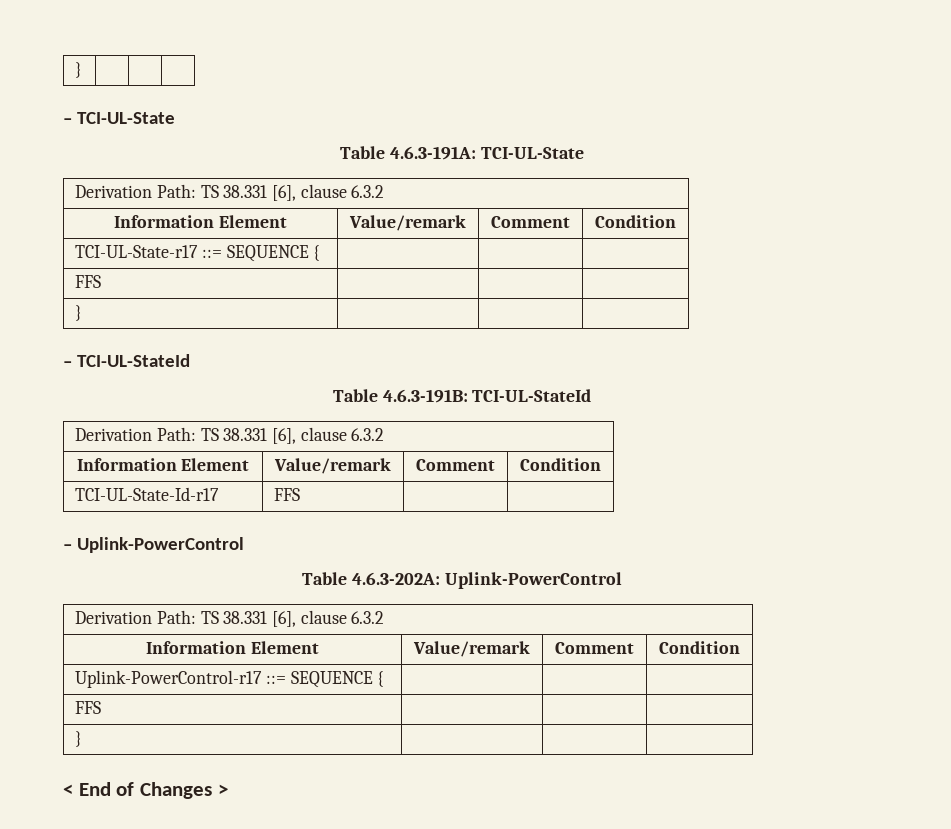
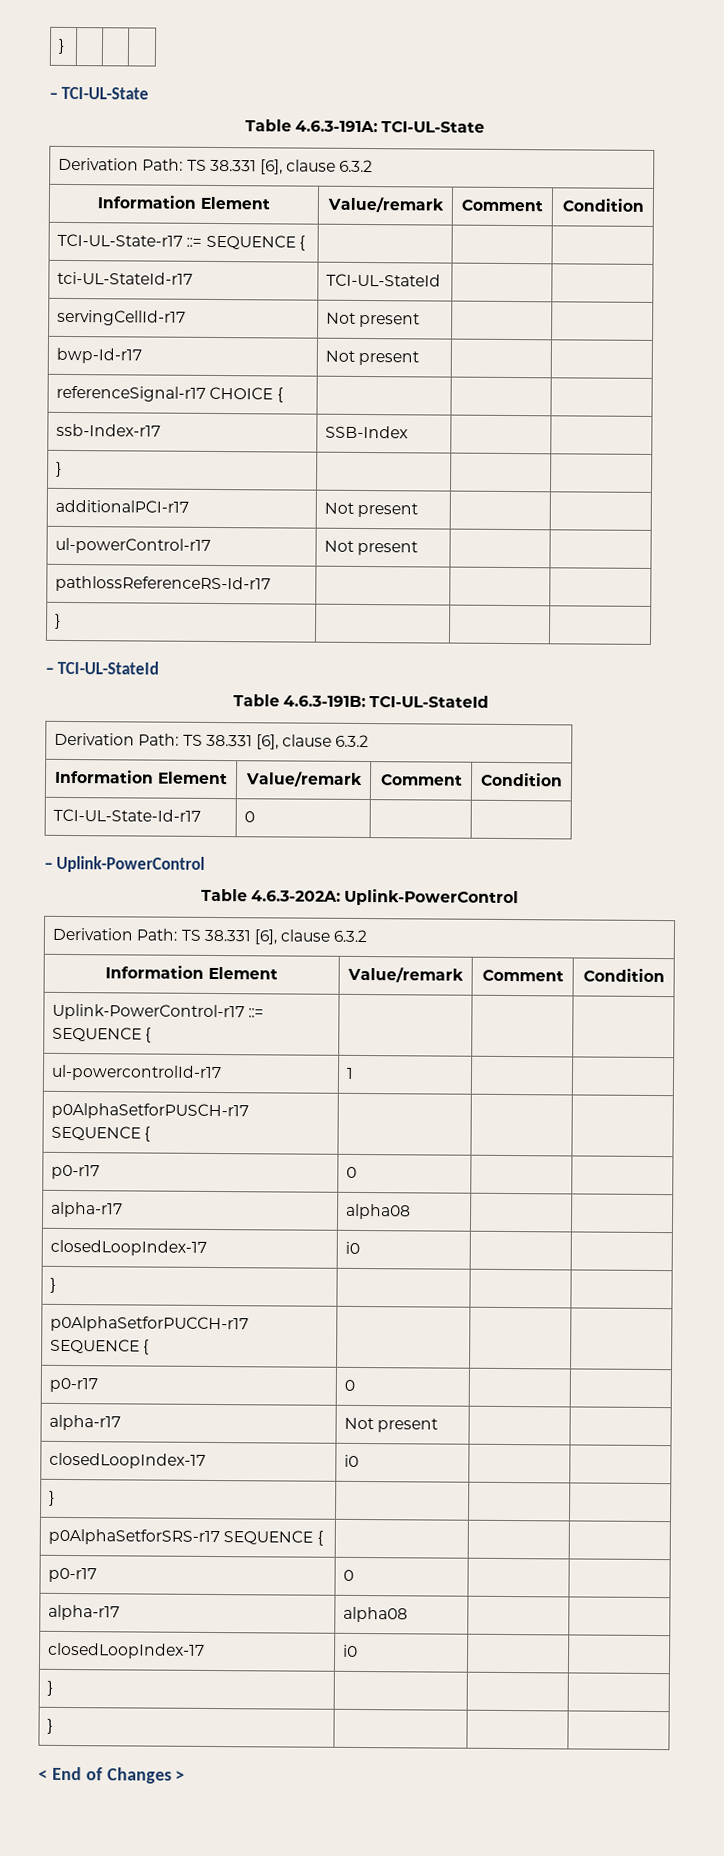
[75,275,102,288] FFS -> [57,271,194,285] [326,273,442,287] [57,309,187,326] [326,312,421,328] [56,347,143,364] [325,350,420,366] [56,385,283,403] [56,423,162,437] [325,425,409,439] [56,461,63,477] [55,499,190,513] [324,502,419,518] [55,537,212,554] [324,540,419,556] [55,575,272,593] tci-UL-StateId-r17 | TCI-UL-StateId | | // servingCellId-r17 | Not present | | // bwp-Id-r17 | Not present | | // referenceSignal-r17 CHOICE { | | | // ssb-Index-r17 | SSB-Index | | // } | | | // additionalPCI-r17 | Not present | | // ul-powerControl-r17 | Not present | | // pathlossReferenceRS-Id-r17
[274,488,301,501] FFS -> [244,811,256,823] 0
[75,701,102,714] FFS -> [51,1064,223,1082] [346,1067,355,1079] [51,1102,250,1120] [51,1125,151,1142] [51,1164,101,1180] [346,1166,358,1178] [51,1201,124,1218] [346,1203,412,1220] [50,1239,208,1256] [345,1241,361,1254] [50,1277,57,1293] [50,1315,250,1333] [50,1338,150,1355] [49,1377,99,1393] [344,1379,356,1391] [49,1414,122,1431] [344,1417,439,1433] [49,1452,207,1469] [344,1454,360,1467] [49,1490,56,1506] [48,1528,323,1546] [48,1567,98,1583] [343,1569,355,1581] [48,1604,121,1621] [343,1606,409,1623] [48,1642,206,1659] [343,1644,359,1657] [47,1680,54,1696] ul-powercontrolId-r17 | 1 | | // p0AlphaSetforPUSCH-r17 SEQUENCE { | | | // p0-r17 | 0 | | // alpha-r17 | alpha08 | | // closedLoopIndex-17 | i0 | | // } | | | // p0AlphaSetforPUCCH-r17 SEQUENCE { | | | // p0-r17 | 0 | | // alpha-r17 | Not present | | // closedLoopIndex-17 | i0 | | // } | | | // p0AlphaSetforSRS-r17 SEQUENCE { | | | // p0-r17 | 0 | | // alpha-r17 | alpha08 | | // closedLoopIndex-17 | i0 | | // }

